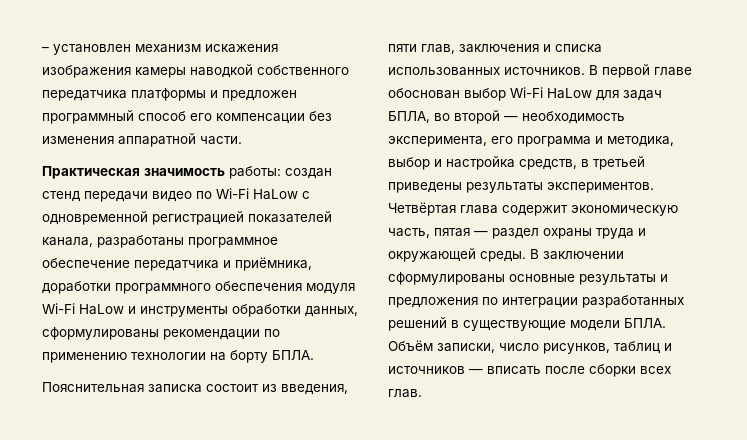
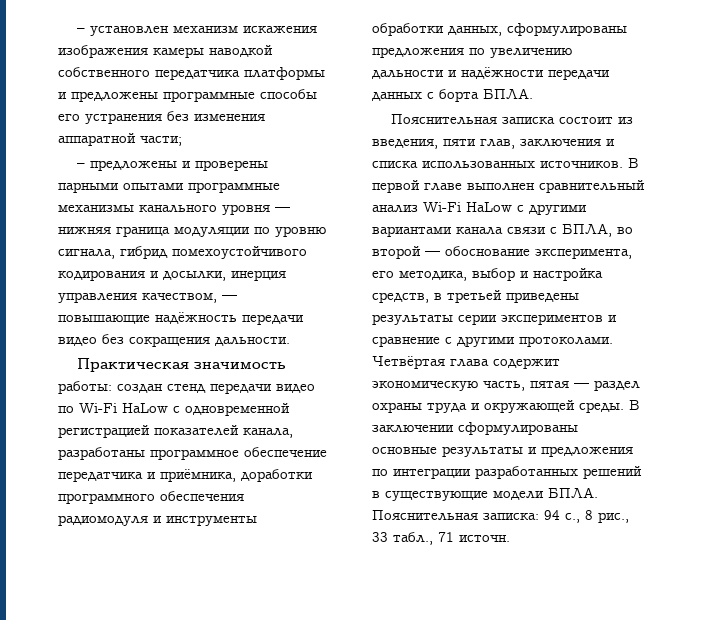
[222,90,297,101] [42,110,332,124] [42,133,242,147] предложен программный способ его компенсации без изменения аппаратной части. -> [71,89,317,102] [58,111,265,124] [58,133,182,146] [76,160,268,171] [58,182,280,193] [58,204,290,215] [58,226,326,237] [58,246,307,259] [58,270,286,281] [58,292,237,303] [58,312,304,325] [58,334,290,347] предложены программные способы его устранения без изменения аппаратной части; // – предложены и проверены парными опытами программные механизмы канального уровня — нижняя граница модуляции по уровню сигнала, гибрид помехоустойчивого кодирования и досылки, инерция управления качеством, — повышающие надёжность передачи видео без сокращения дальности.
[306,283,355,294] [42,303,124,315] модуля Wi-Fi HaLow -> [58,515,148,526] радиомодуля
[163,329,280,340] [42,350,268,363] рекомендации по применению технологии на борту -> [372,47,572,58] [372,67,610,80] [372,89,479,102] предложения по увеличению дальности и надёжности передачи данных с борта
[388,87,662,101] обоснован выбор Wi-Fi HaLow для задач -> [467,180,645,193] [372,202,587,215] [372,226,557,237] выполнен сравнительный анализ Wi-Fi HaLow с другими вариантами канала связи с
[522,111,625,124] необходимость -> [445,246,530,256] обоснование
[517,136,603,147] программа и -> (394, 274) none
[547,182,654,193] экспериментов. -> [458,314,617,325] [372,336,613,347] серии экспериментов и сравнение с другими протоколами.
[388,340,672,354] [388,364,671,377] [388,389,422,398] Объём записки, число рисунков, таблиц и источников — вписать после сборки всех глав. -> [372,510,629,523] [372,532,510,545] Пояснительная записка: 94 с., 8 рис., 33 табл., 71 источн.

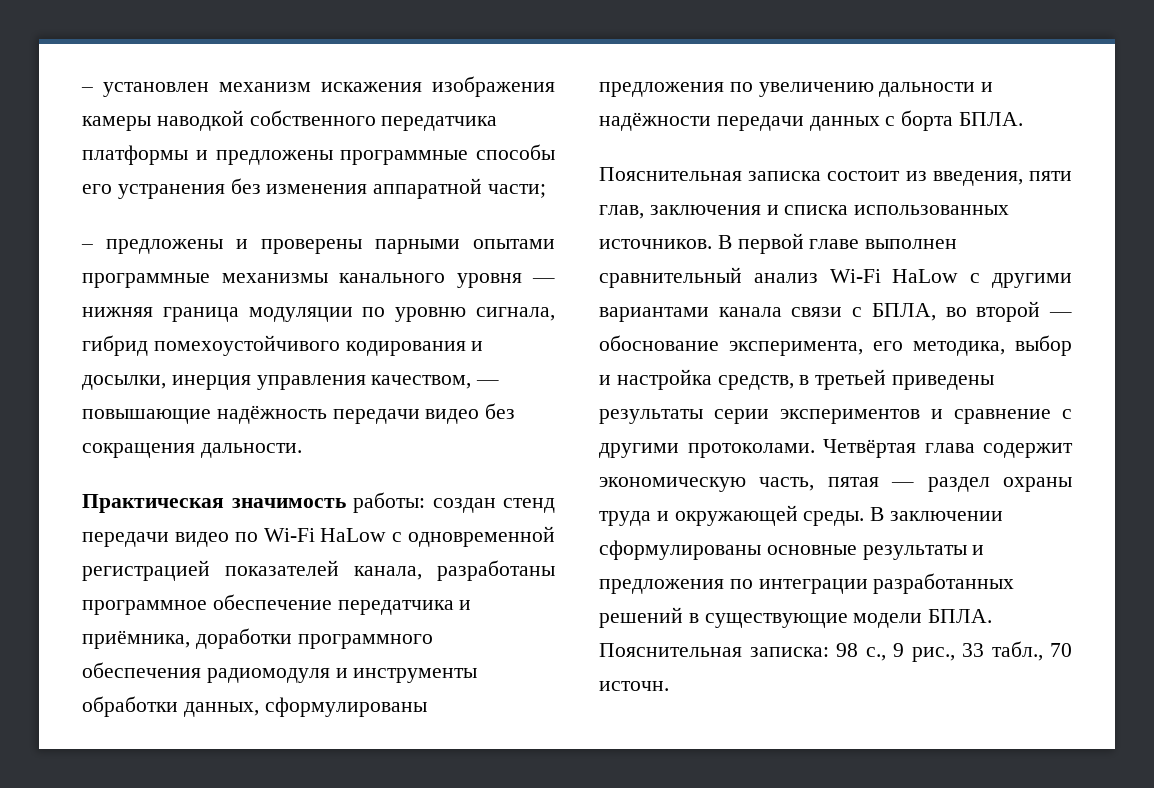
[544,510,593,523] 94 с., 8 -> [836,643,904,661] 98 с., 9
[438,532,454,542] 71 -> [1050,643,1072,657] 70

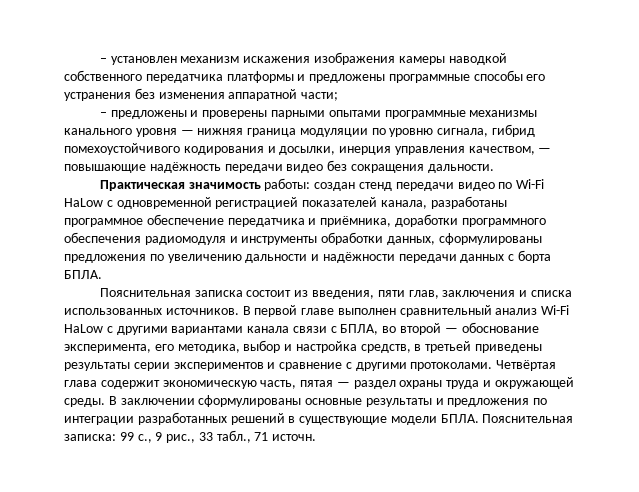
[836,643,858,657] 98 -> [119,432,134,441] 99
[1050,643,1072,657] 70 -> [254,432,269,441] 71

